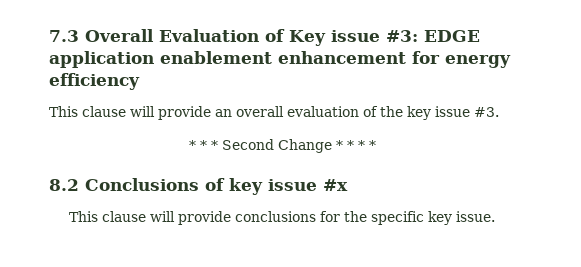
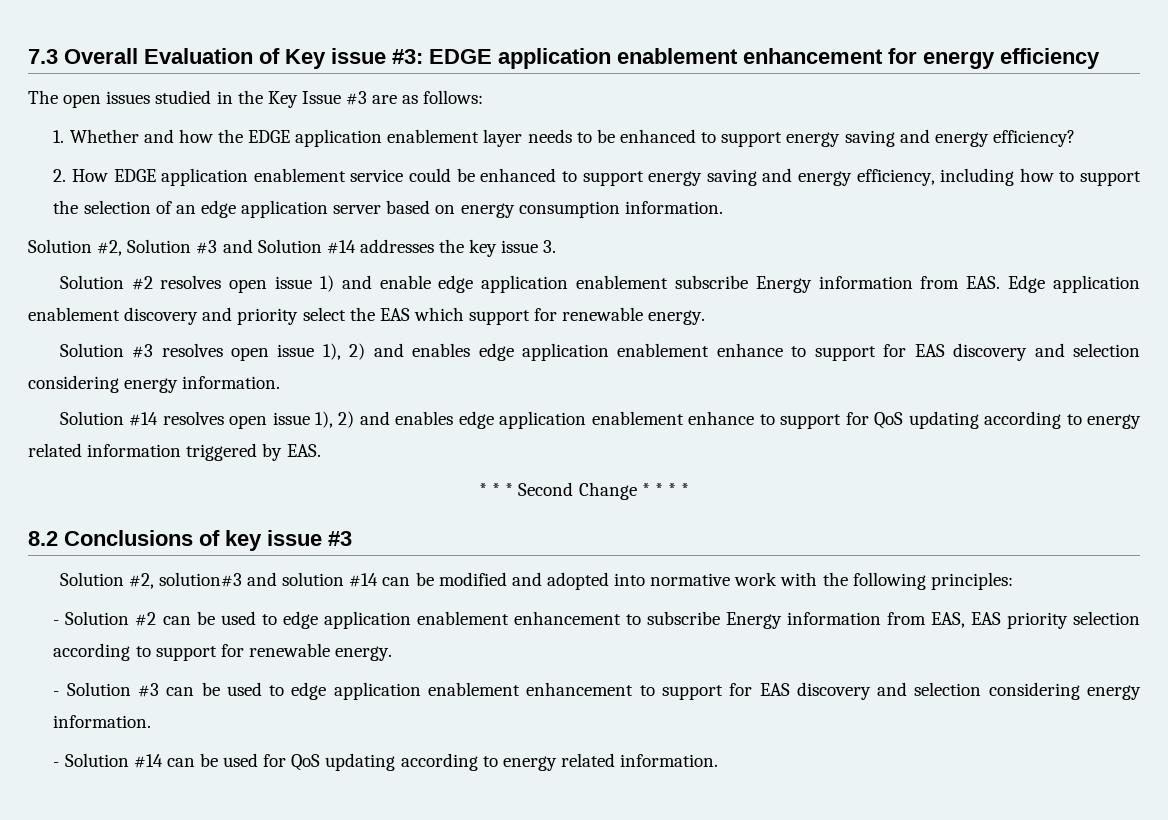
[49,106,499,120] This clause will provide an overall evaluation of the key issue #3. -> [28,90,484,108] [53,129,1075,147] [53,168,1141,186] [53,200,723,218] [28,239,557,257] [59,275,1140,293] [28,307,706,325] [59,343,1140,361] [28,375,281,393] [59,411,1141,429] [28,443,321,461] The open issues studied in the Key Issue #3 are as follows: // 1. Whether and how the EDGE application enablement layer needs to be enhanced to support energy saving and energy efficiency? // 2. How EDGE application enablement service could be enhanced to support energy saving and energy efficiency, including how to support the selection of an edge application server based on energy consumption information. // Solution #2, Solution #3 and Solution #14 addresses the key issue 3. // Solution #2 resolves open issue 1) and enable edge application enablement subscribe Energy information from EAS. Edge application enablement discovery and priority select the EAS which support for renewable energy. // Solution #3 resolves open issue 1), 2) and enables edge application enablement enhance to support for EAS discovery and selection considering energy information. // Solution #14 resolves open issue 1), 2) and enables edge application enablement enhance to support for QoS updating according to energy related information triggered by EAS.
[323,179,348,191] [69,211,496,225] #x // This clause will provide conclusions for the specific key issue. -> [328,531,352,546] [59,572,1013,590] [53,611,1140,629] [53,643,393,661] [53,682,1141,700] [53,715,152,728] [53,753,719,771] #3 // Solution #2, solution#3 and solution #14 can be modified and adopted into normative work with the following principles: // - Solution #2 can be used to edge application enablement enhancement to subscribe Energy information from EAS, EAS priority selection according to support for renewable energy. // - Solution #3 can be used to edge application enablement enhancement to support for EAS discovery and selection considering energy information. // - Solution #14 can be used for QoS updating according to energy related information.

